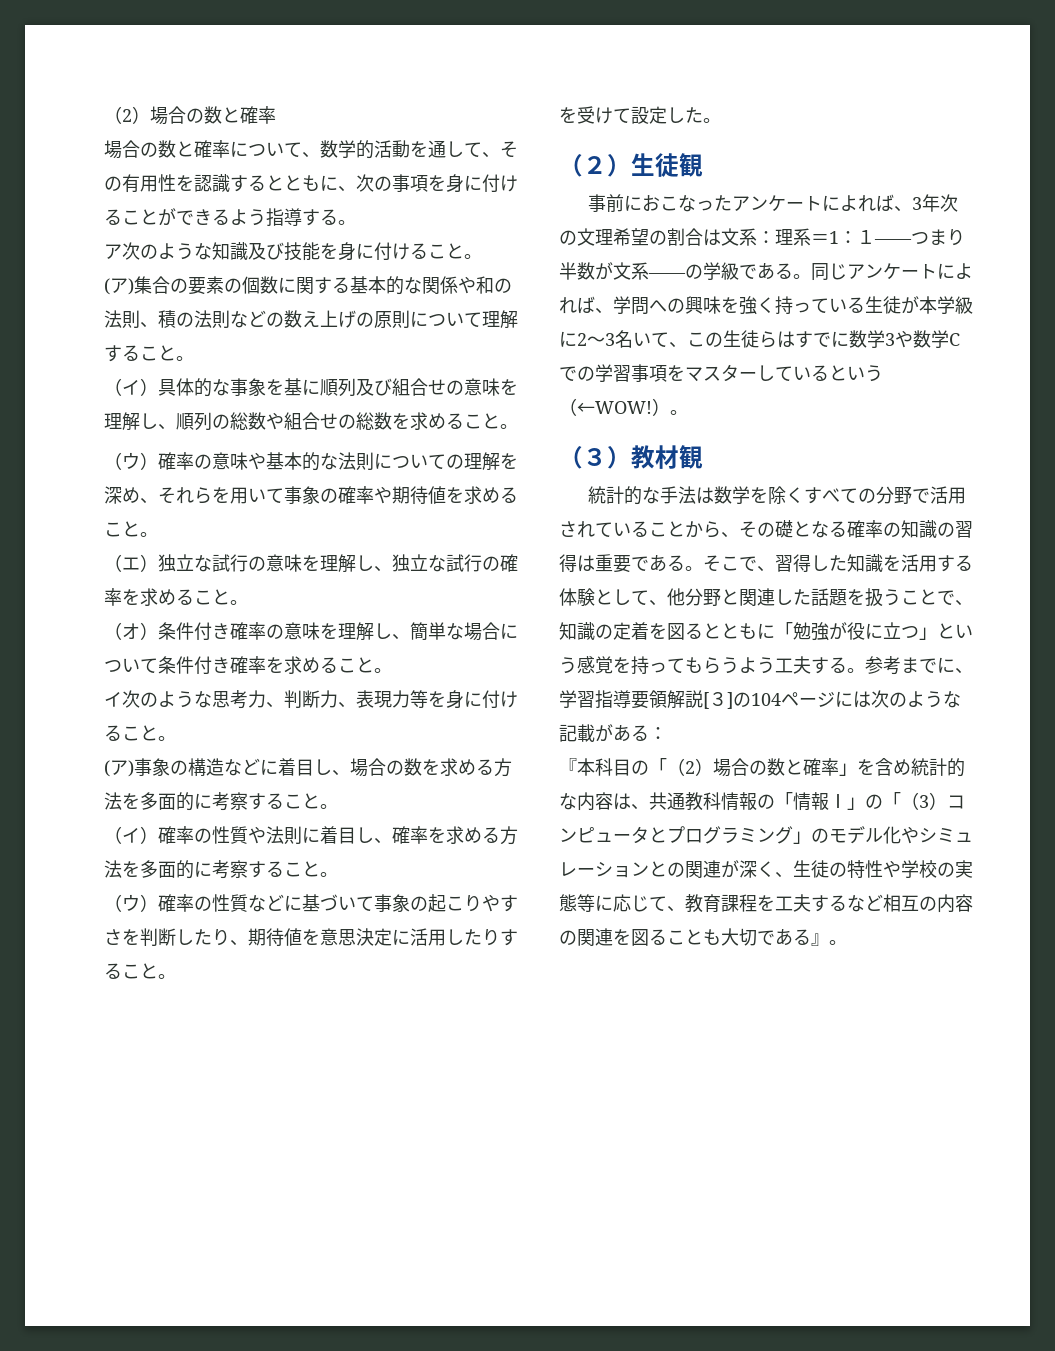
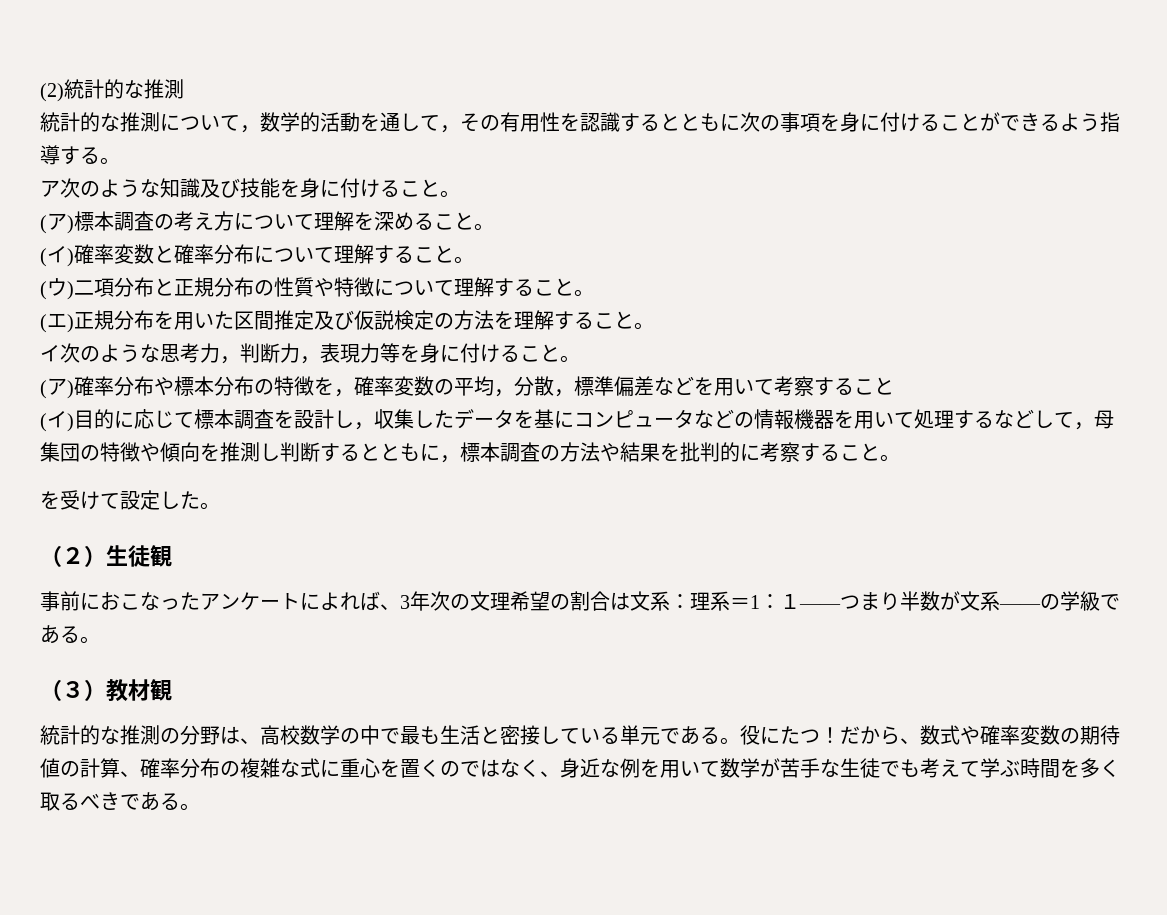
[104,106,276,125] [104,140,320,159] （2）場合の数と確率 // 場合の数と確率について、 -> [40,79,184,102] [40,112,260,133] (2)統計的な推測 // 統計的な推測について，
[482,152,500,158] 、 -> [440,125,460,133] ，
[338,186,356,192] 、 -> (740, 122) none
[134,276,512,295] [104,310,518,329] [104,345,194,362] [104,378,518,397] [104,412,518,431] [104,452,518,471] [104,486,518,505] [104,521,158,537] [104,554,518,573] [104,588,248,606] [104,622,518,641] [104,656,320,675] 集合の要素の個数に関する基本的な関係や和の法則、積の法則などの数え上げの原則について理解すること。 // （イ）具体的な事象を基に順列及び組合せの意味を理解し、順列の総数や組合せの総数を求めること。 // （ウ）確率の意味や基本的な法則についての理解を深め、それらを用いて事象の確率や期待値を求めること。 // （エ）独立な試行の意味を理解し、独立な試行の確率を求めること。 // （オ）条件付き確率の意味を理解し、簡単な場合について条件付き確率を求め -> [74,211,494,231] [40,244,474,267] [40,277,594,300] [40,310,574,333] 標本調査の考え方について理解を深めること。 // (イ)確率変数と確率分布について理解すること。 // (ウ)二項分布と正規分布の性質や特徴について理解すること。 // (エ)正規分布を用いた区間推定及び仮説検定の方法を理解す
[266,690,356,708] 、判断力、 -> [220,343,320,364] ，判断力，
[134,758,512,777] [104,792,338,811] [104,826,518,845] [104,860,338,879] [104,894,518,912] [104,928,518,947] [104,963,176,979] 事象の構造などに着目し、場合の数を求める方法を多面的に考察すること。 // （イ）確率の性質や法則に着目し、確率を求める方法を多面的に考察すること。 // （ウ）確率の性質などに基づいて事象の起こりやすさを判断したり、期待値を意思決定に活用したりすること。 -> [74,376,894,397] [40,409,1114,432] [40,442,900,463] 確率分布や標本分布の特徴を，確率変数の平均，分散，標準偏差などを用いて考察すること // (イ)目的に応じて標本調査を設計し，収集したデータを基にコンピュータなどの情報機器を用いて処理するなどして，母集団の特徴や傾向を推測し判断するとともに，標本調査の方法や結果を批判的に考察すること。
[811,263,973,281] [559,296,973,315] [559,330,960,348] [559,364,883,382] [559,398,688,416] 同じアンケートによれば、学問への興味を強く持っている生徒が本学級に2～3名いて、この生徒らはすでに数学3や数学Cでの学習事項をマスターしているという（←WOW!）。 -> (100, 640) none
[659,486,966,504] [559,520,973,539] [559,554,973,573] [559,588,973,607] [559,622,973,641] [559,656,973,675] [559,690,961,709] [559,724,667,742] [559,758,965,777] [559,792,965,811] [559,826,973,844] [559,860,973,878] [559,894,973,913] [559,928,829,946] 手法は数学を除くすべての分野で活用されていることから、その礎となる確率の知識の習得は重要である。そこで、習得した知識を活用する体験として、他分野と関連した話題を扱うことで、知識の定着を図るとともに「勉強が役に立つ」という感覚を持ってもらうよう工夫する。参考までに、学習指導要領解説[３]の104ページには次のような記載がある： // 『本科目の「（2）場合の数と確率」を含め統計的な内容は、共通教科情報の「情報Ⅰ」の「（3）コンピュータとプログラミング」のモデル化やシミュレーションとの関連が深く、生徒の特性や学校の実態等に応じて、教育課程を工夫するなど相互の内容の関連を図ることも大切である』 -> [120,725,1120,745] [40,758,1120,778] [40,792,180,811] 推測の分野は、高校数学の中で最も生活と密接している単元である。役にたつ！だから、数式や確率変数の期待値の計算、確率分布の複雑な式に重心を置くのではなく、身近な例を用いて数学が苦手な生徒でも考えて学ぶ時間を多く取るべきである

